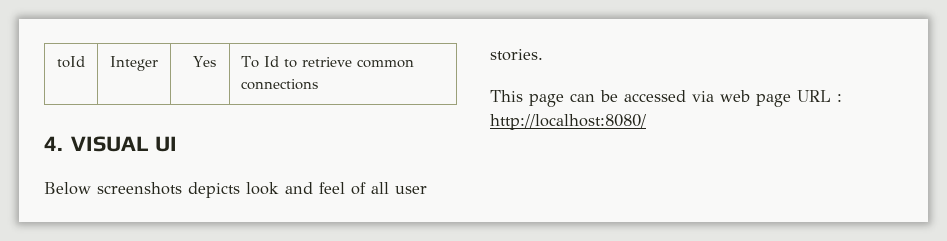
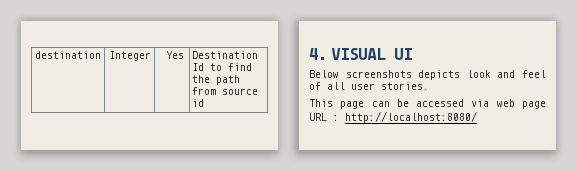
[57,56,85,68] toId -> [35,51,101,59] destination
[241,56,260,68] To -> [192,51,259,59] Destination
[302,57,415,68] [241,79,319,90] retrieve common connections -> [228,63,253,71] [192,75,241,85] [192,87,259,95] [192,99,205,107] find the path from source id

